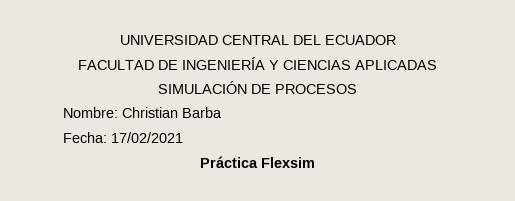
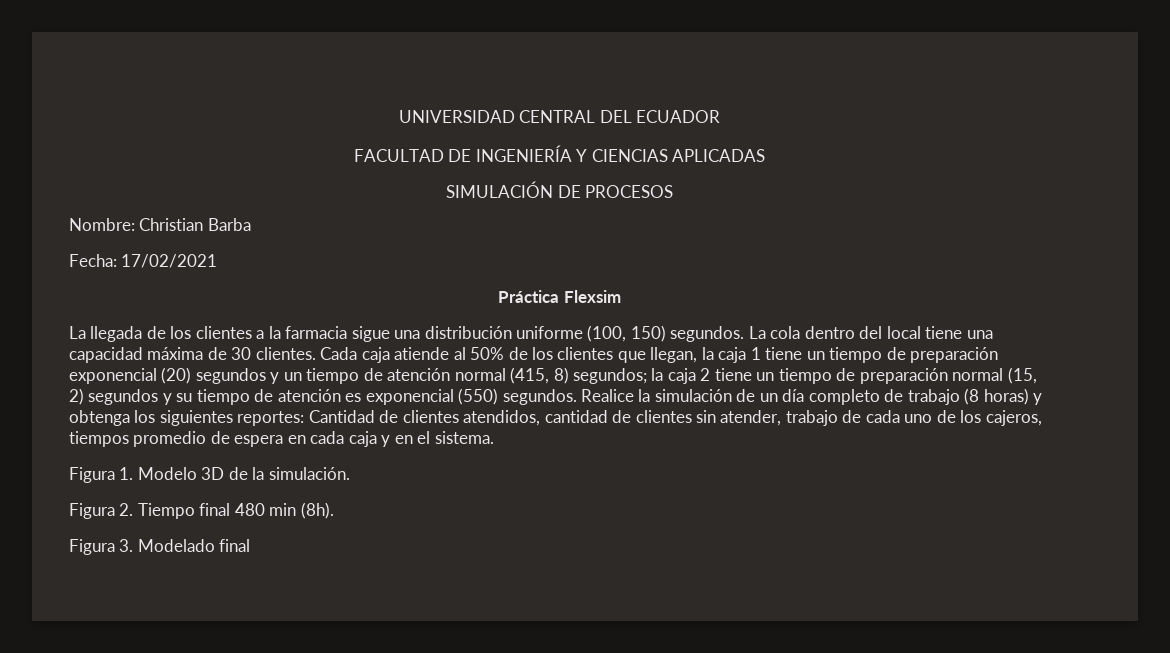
(315, 162) none -> [69,325,993,342] [69,347,999,363] [69,367,1037,384] [69,388,1043,405] [69,410,1042,426] [69,431,494,447] [69,467,350,483] [69,502,334,519] [69,539,251,555] // La llegada de los clientes a la farmacia sigue una distribución uniforme (100, 150) segundos. La cola dentro del local tiene una capacidad máxima de 30 clientes. Cada caja atiende al 50% de los clientes que llegan, la caja 1 tiene un tiempo de preparación exponencial (20) segundos y un tiempo de atención normal (415, 8) segundos; la caja 2 tiene un tiempo de preparación normal (15, 2) segundos y su tiempo de atención es exponencial (550) segundos. Realice la simulación de un día completo de trabajo (8 horas) y obtenga los siguientes reportes: Cantidad de clientes atendidos, cantidad de clientes sin atender, trabajo de cada uno de los cajeros, tiempos promedio de espera en cada caja y en el sistema. // Figura 1. Modelo 3D de la simulación. // Figura 2. Tiempo final 480 min (8h). // Figura 3. Modelado final

